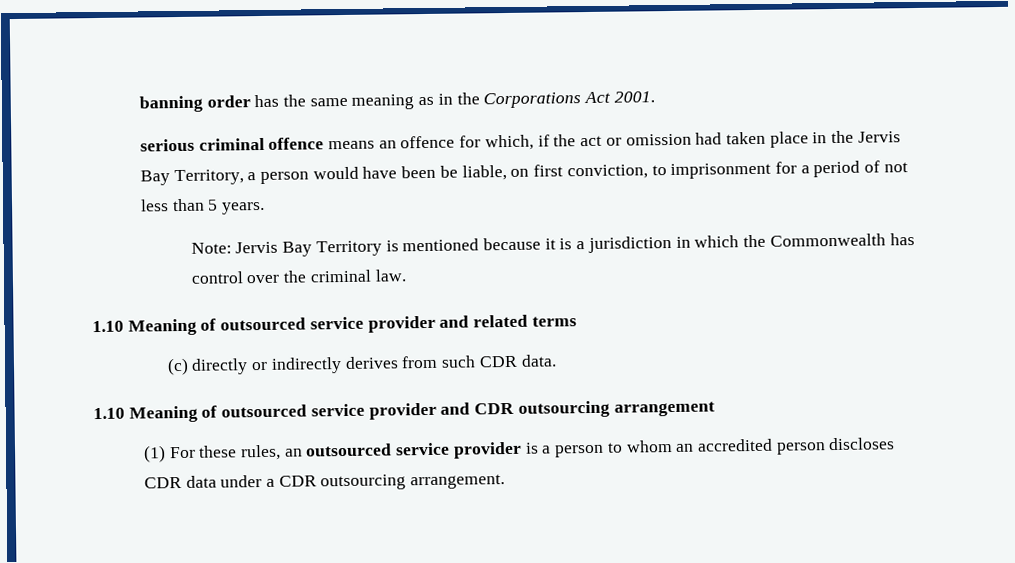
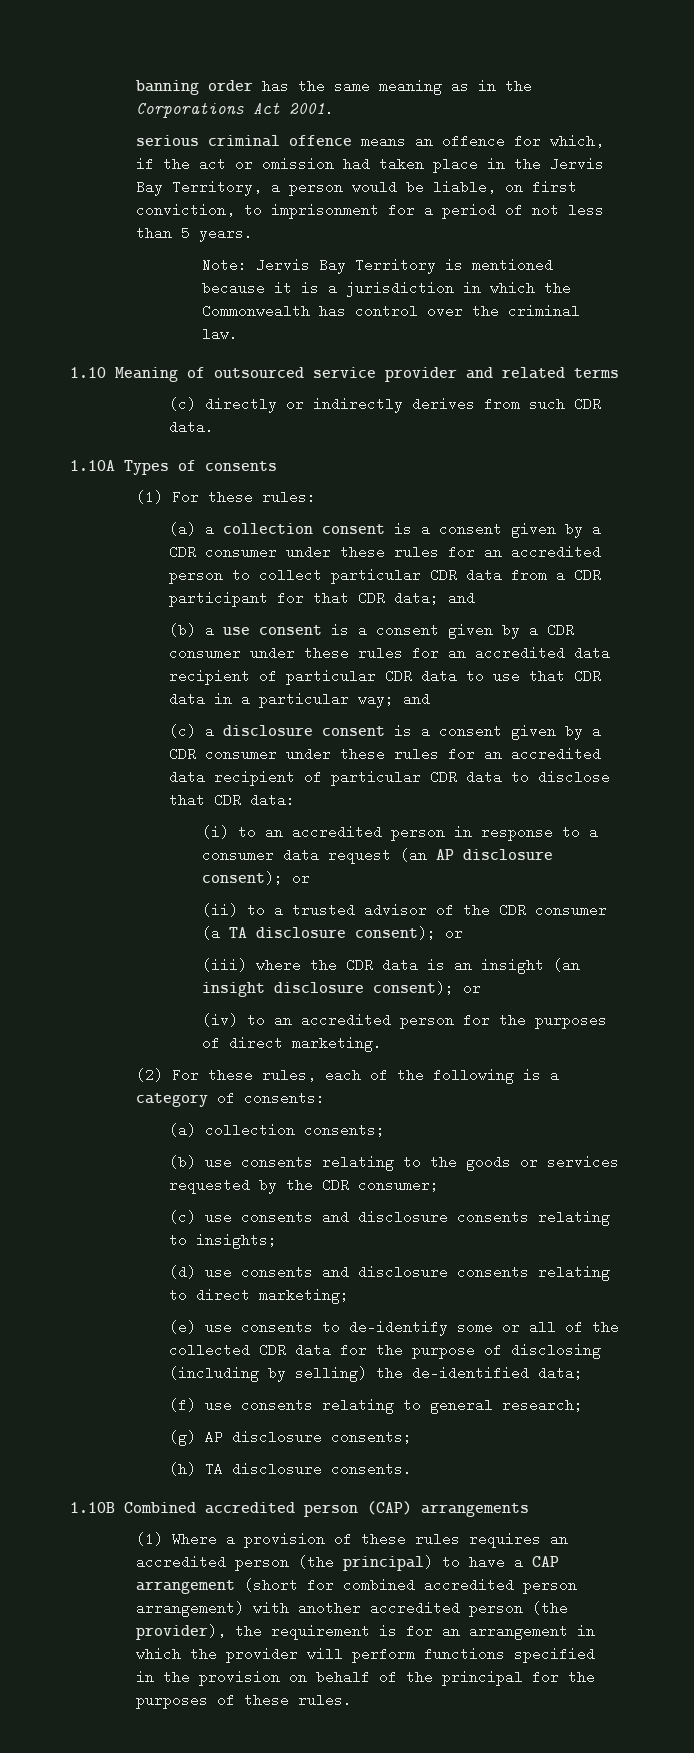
[362,165,437,179] have been -> (397, 187) none
[93,400,715,423] [142,437,896,463] [143,474,506,491] 1.10 Meaning of outsourced service provider and CDR outsourcing arrangement // (1) For these rules, an outsourced service provider is a person to whom an accredited person discloses CDR data under a CDR outsourcing arrangement. -> [70,460,277,475] [135,490,316,504] [168,522,601,538] [168,545,601,559] [168,568,601,584] [168,591,475,607] [168,623,574,639] [168,646,610,660] [168,669,601,685] [168,692,430,708] [168,724,601,740] [168,747,601,761] [168,770,610,786] [168,793,295,807] [201,825,598,841] [201,848,553,864] [201,871,310,885] [201,903,607,917] [201,926,463,940] [201,958,580,974] [201,981,481,997] [201,1013,607,1029] [201,1036,382,1052] [135,1068,559,1084] [135,1091,325,1107] [168,1123,385,1137] [168,1155,619,1171] [168,1178,439,1194] [168,1210,610,1226] [168,1233,277,1249] [168,1265,610,1281] [168,1288,349,1304] [168,1320,619,1336] [168,1343,601,1359] [168,1366,583,1382] [168,1398,583,1414] [168,1430,412,1446] [168,1462,412,1476] [70,1501,529,1517] [135,1532,568,1548] [135,1555,559,1571] [135,1578,577,1594] [135,1601,568,1617] [135,1624,595,1640] [135,1647,595,1663] [135,1670,595,1686] [135,1693,352,1709] 1.10A Types of consents // (1) For these rules: // (a) a collection consent is a consent given by a CDR consumer under these rules for an accredited person to collect particular CDR data from a CDR participant for that CDR data; and // (b) a use consent is a consent given by a CDR consumer under these rules for an accredited data recipient of particular CDR data to use that CDR data in a particular way; and // (c) a disclosure consent is a consent given by a CDR consumer under these rules for an accredited data recipient of particular CDR data to disclose that CDR data: // (i) to an accredited person in response to a consumer data request (an AP disclosure consent); or // (ii) to a trusted advisor of the CDR consumer (a TA disclosure consent); or // (iii) where the CDR data is an insight (an insight disclosure consent); or // (iv) to an accredited person for the purposes of direct marketing. // (2) For these rules, each of the following is a category of consents: // (a) collection consents; // (b) use consents relating to the goods or services requested by the CDR consumer; // (c) use consents and disclosure consents relating to insights; // (d) use consents and disclosure consents relating to direct marketing; // (e) use consents to de-identify some or all of the collected CDR data for the purpose of disclosing (including by selling) the de-identified data; // (f) use consents relating to general research; // (g) AP disclosure consents; // (h) TA disclosure consents. // 1.10B Combined accredited person (CAP) arrangements // (1) Where a provision of these rules requires an accredited person (the principal) to have a CAP arrangement (short for combined accredited person arrangement) with another accredited person (the provider), the requirement is for an arrangement in which the provider will perform functions specified in the provision on behalf of the principal for the purposes of these rules.

